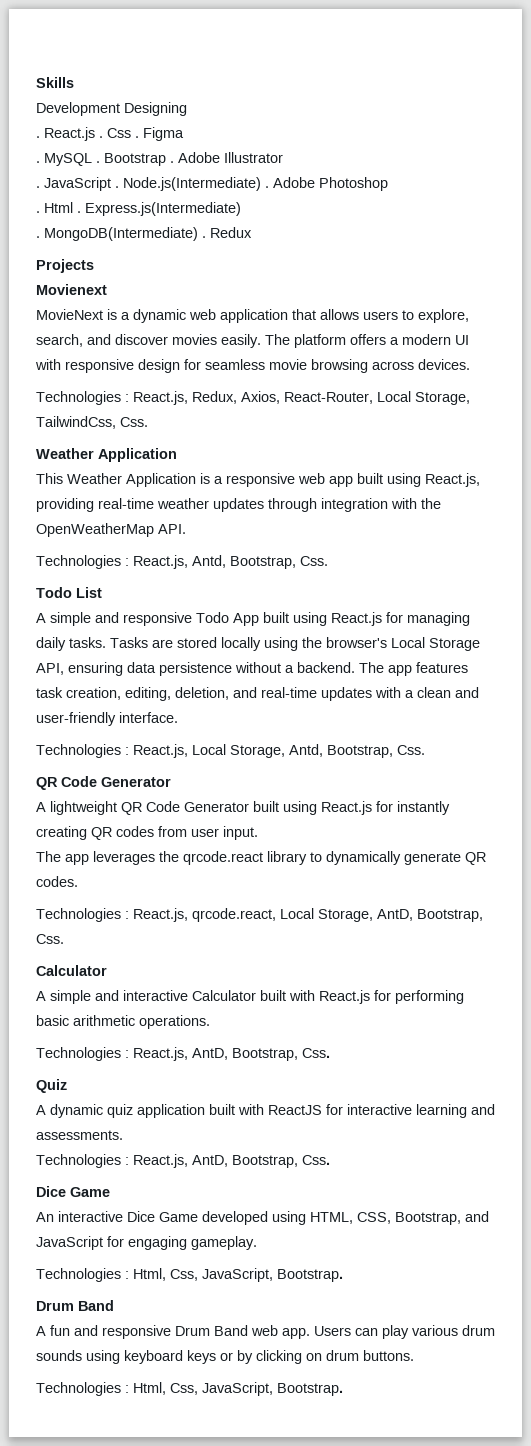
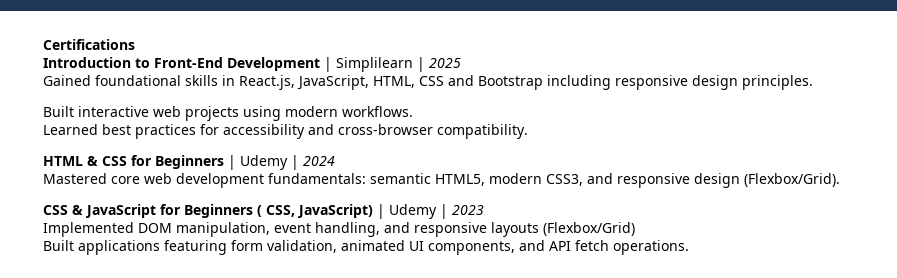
[36,77,74,88] [36,102,187,116] [36,127,184,141] [36,152,283,166] [36,177,388,191] [36,202,241,216] [36,227,252,241] [36,259,94,273] [36,284,107,295] [36,309,469,323] [36,334,469,348] [35,359,470,373] [36,391,470,405] [36,416,148,429] [36,448,177,462] [36,473,480,487] [36,498,441,512] [36,523,186,537] [36,555,328,569] [36,587,102,598] [36,612,470,626] [36,637,480,651] [36,662,468,676] [36,687,479,701] [36,712,178,726] [36,744,425,758] [36,776,171,790] [36,801,450,815] [36,826,258,840] [36,851,486,865] [36,876,78,887] [36,908,483,922] [36,934,64,944] [36,965,107,976] [36,990,464,1004] [36,1015,210,1029] [36,1047,330,1061] [36,1079,67,1093] [36,1104,495,1118] [36,1130,123,1140] [36,1154,330,1168] [36,1186,110,1197] [36,1211,489,1225] [36,1236,257,1250] [36,1268,343,1282] [36,1300,114,1311] [36,1325,495,1339] [36,1350,414,1364] [36,1382,343,1396] Skills // Development Designing // . React.js . Css . Figma // . MySQL . Bootstrap . Adobe Illustrator // . JavaScript . Node.js(Intermediate) . Adobe Photoshop // . Html . Express.js(Intermediate) // . MongoDB(Intermediate) . Redux // Projects // Movienext // MovieNext is a dynamic web application that allows users to explore, search, and discover movies easily. The platform offers a modern UI with responsive design for seamless movie browsing across devices. // Technologies : React.js, Redux, Axios, React-Router, Local Storage, TailwindCss, Css. // Weather Application // This Weather Application is a responsive web app built using React.js, providing real-time weather updates through integration with the OpenWeatherMap API. // Technologies : React.js, Antd, Bootstrap, Css. // Todo List // A simple and responsive Todo App built using React.js for managing daily tasks. Tasks are stored locally using the browser's Local Storage API, ensuring data persistence without a backend. The app features task creation, editing, deletion, and real-time updates with a clean and user-friendly interface. // Technologies : React.js, Local Storage, Antd, Bootstrap, Css. // QR Code Generator // A lightweight QR Code Generator built using React.js for instantly creating QR codes from user input. // The app leverages the qrcode.react library to dynamically generate QR codes. // Technologies : React.js, qrcode.react, Local Storage, AntD, Bootstrap, Css. // Calculator // A simple and interactive Calculator built with React.js for performing basic arithmetic operations. // Technologies : React.js, AntD, Bootstrap, Css. // Quiz // A dynamic quiz application built with ReactJS for interactive learning and assessments. // Technologies : React.js, AntD, Bootstrap, Css. // Dice Game // An interactive Dice Game developed using HTML, CSS, Bootstrap, and JavaScript for engaging gameplay. // Technologies : Html, Css, JavaScript, Bootstrap. // Drum Band // A fun and responsive Drum Band web app. Users can play various drum sounds using keyboard keys or by clicking on drum buttons. // Technologies : Html, Css, JavaScript, Bootstrap. -> [43,39,135,50] [43,57,461,72] [43,75,813,90] [43,106,413,121] [43,124,528,139] [43,155,335,170] [43,173,840,188] [43,204,484,219] [43,222,635,237] [43,240,689,255] Certifications // Introduction to Front-End Development | Simplilearn | 2025 // Gained foundational skills in React.js, JavaScript, HTML, CSS and Bootstrap including responsive design principles. // Built interactive web projects using modern workflows. // Learned best practices for accessibility and cross-browser compatibility. // HTML & CSS for Beginners | Udemy | 2024 // Mastered core web development fundamentals: semantic HTML5, modern CSS3, and responsive design (Flexbox/Grid). // CSS & JavaScript for Beginners ( CSS, JavaScript) | Udemy | 2023 // Implemented DOM manipulation, event handling, and responsive layouts (Flexbox/Grid) // Built applications featuring form validation, animated UI components, and API fetch operations.

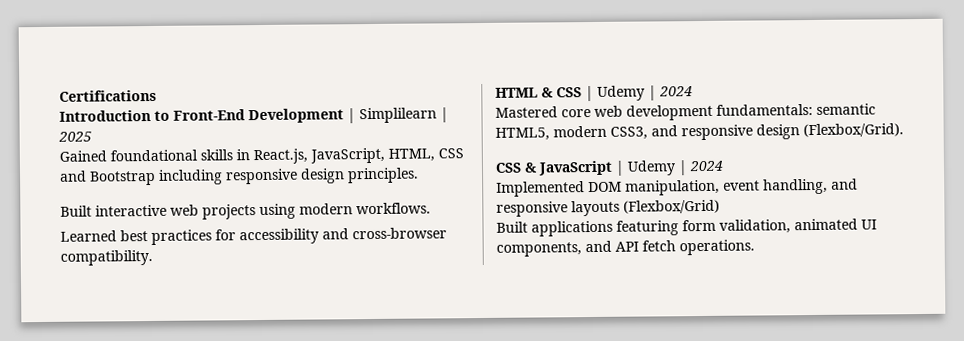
[131,155,224,169] for Beginners -> (582, 92) none
[160,204,484,219] for Beginners ( CSS, JavaScript) | Udemy | 2023 -> [615,160,724,176] | Udemy | 2024

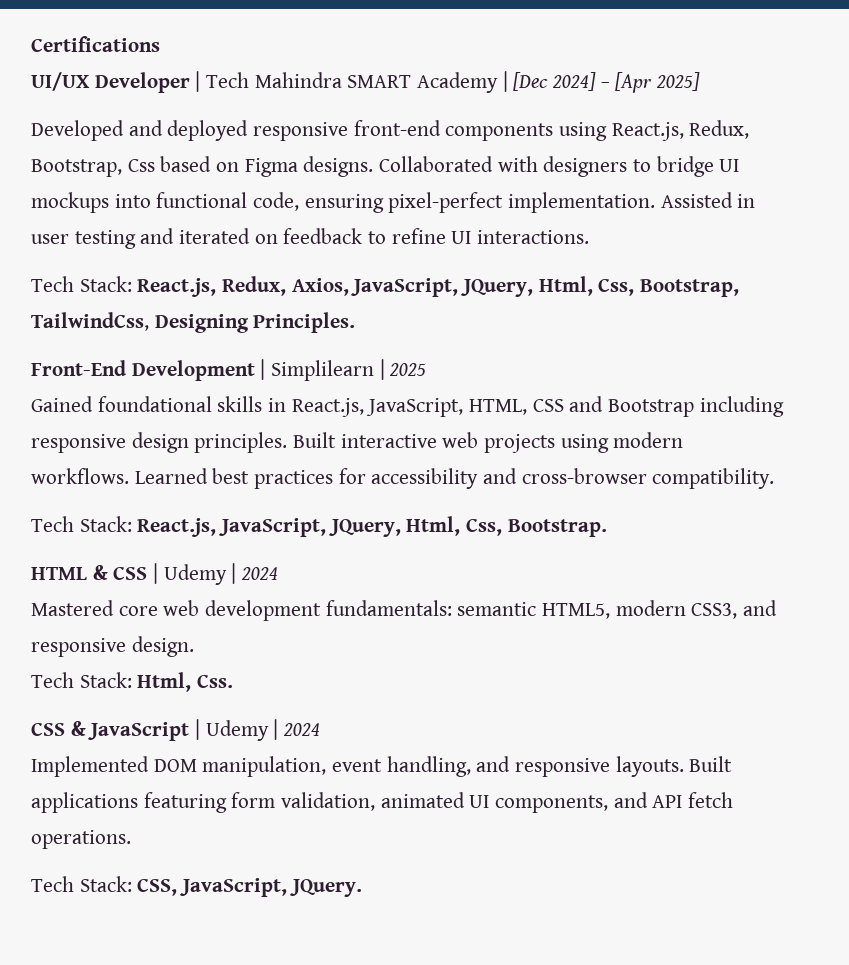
[59,110,170,122] Introduction to -> [31,71,701,93] [31,120,750,141] [31,156,740,177] [31,192,756,213] [31,228,590,249] [31,276,740,297] [31,312,356,333] UI/UX Developer | Tech Mahindra SMART Academy | [Dec 2024] – [Apr 2025] // Developed and deployed responsive front-end components using React.js, Redux, Bootstrap, Css based on Figma designs. Collaborated with designers to bridge UI mockups into functional code, ensuring pixel-perfect implementation. Assisted in user testing and iterated on feedback to refine UI interactions. // Tech Stack: React.js, Redux, Axios, JavaScript, JQuery, Html, Css, Bootstrap, TailwindCss, Designing Principles. //
(419, 175) // -> (288, 442) none
(431, 208) // -> (129, 476) none
(153, 257) none -> [31,516,607,537] // Tech Stack: React.js, JavaScript, JQuery, Html, Css, Bootstrap.
[756,123,904,140] design (Flexbox/Grid). -> [131,636,194,657] [31,672,234,692] design. // Tech Stack: Html, Css.
[571,199,720,217] layouts (Flexbox/Grid) // -> [615,756,684,777] layouts.
(755, 247) none -> [31,876,362,897] // Tech Stack: CSS, JavaScript, JQuery.

